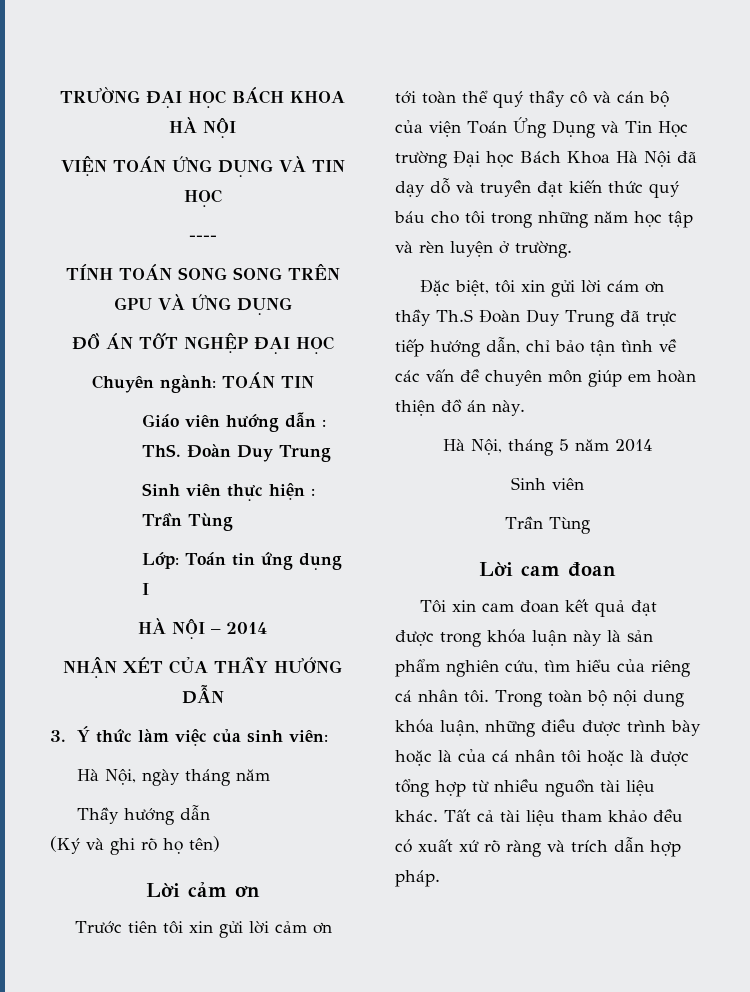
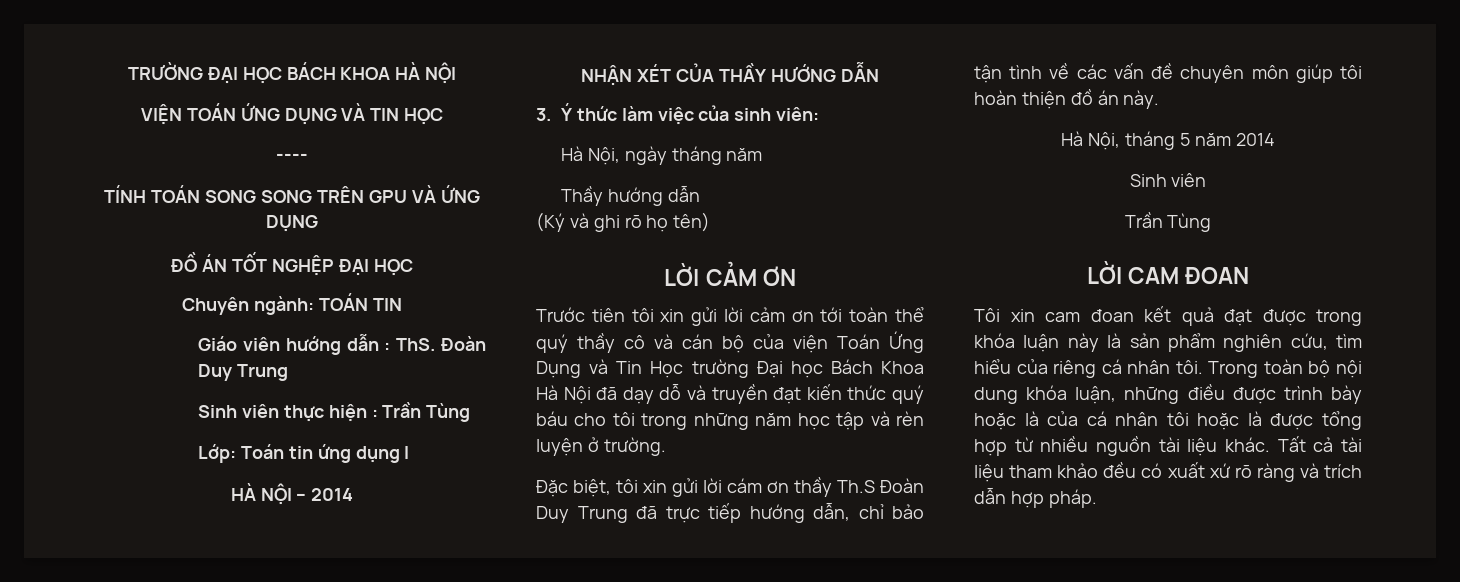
[145,882,260,897] Lời cảm ơn -> [664,261,796,286] LỜI CẢM ƠN
[628,373,651,382] em -> [1340,65,1362,79] tôi
[479,562,616,577] Lời cam đoan -> [1086,261,1250,284] LỜI CAM ĐOAN

